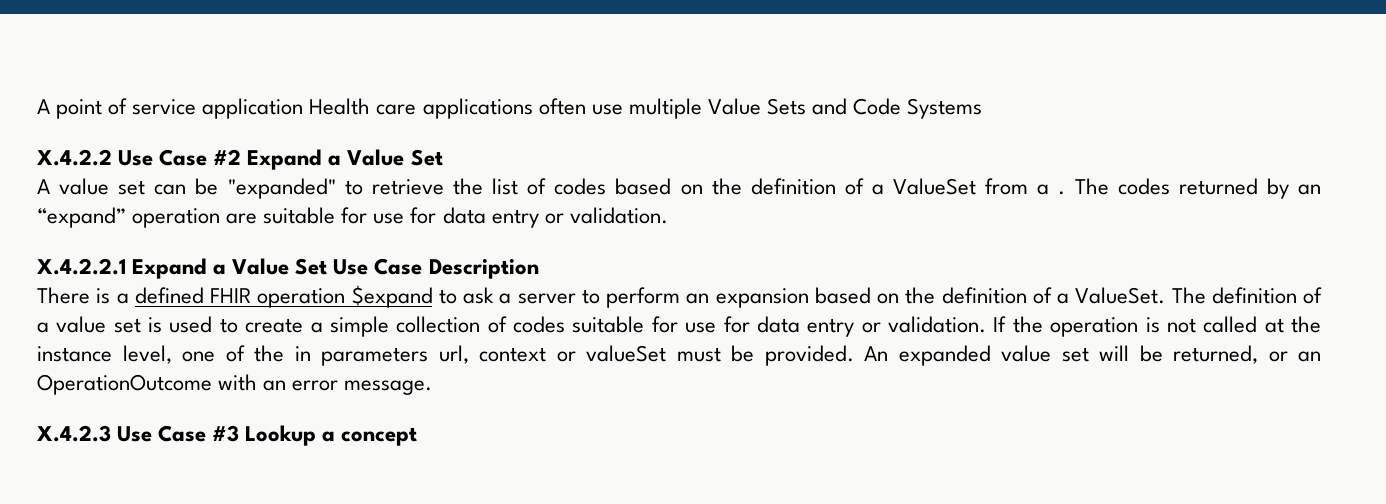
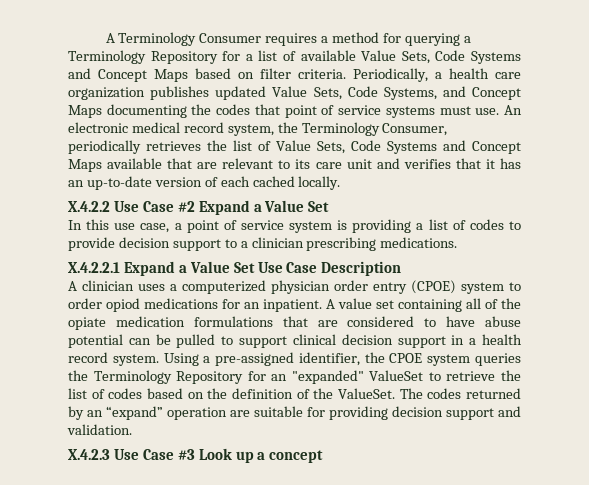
[37,98,983,119] A point of service application Health care applications often use multiple Value Sets and Code Systems -> [105,32,471,46] [68,50,522,64] [68,68,521,82] [68,86,521,100] [68,104,522,118] [68,122,448,136] [68,140,521,154] [68,158,521,172] [68,176,341,190] A Terminology Consumer requires a method for querying a Terminology Repository for a list of available Value Sets, Code Systems and Concept Maps based on filter criteria. Periodically, a health care organization publishes updated Value Sets, Code Systems, and Concept Maps documenting the codes that point of service systems must use. An electronic medical record system, the Terminology Consumer, periodically retrieves the list of Value Sets, Code Systems and Concept Maps available that are relevant to its care unit and verifies that it has an up-to-date version of each cached locally.
[37,178,336,199] A value set can be "expanded" -> [68,219,521,233] [68,237,458,251] [68,261,402,276] [68,280,521,294] [68,298,521,312] [68,316,521,330] [68,334,522,348] [68,352,521,366] [68,370,424,384] In this use case, a point of service system is providing a list of codes to provide decision support to a clinician prescribing medications. // X.4.2.2.1 Expand a Value Set Use Case Description // A clinician uses a computerized physician order entry (CPOE) system to order opiod medications for an inpatient. A value set containing all of the opiate medication formulations that are considered to have abuse potential can be pulled to support clinical decision support in a health record system. Using a pre-assigned identifier, the CPOE system queries the Terminology Repository for an "expanded" ValueSet
[871,178,1066,195] a ValueSet from a . -> [313,388,395,399] the ValueSet.
[373,207,668,228] [37,258,539,279] [37,285,1322,308] [37,316,1321,337] [37,345,1321,366] [37,374,433,395] use for data entry or validation. // X.4.2.2.1 Expand a Value Set Use Case Description // There is a defined FHIR operation $expand to ask a server to perform an expansion based on the definition of a ValueSet. The definition of a value set is used to create a simple collection of codes suitable for use for data entry or validation. If the operation is not called at the instance level, one of the in parameters url, context or valueSet must be provided. An expanded value set will be returned, or an OperationOutcome with an error message. -> [329,406,521,420] [67,424,132,435] providing decision support and validation.
[245,425,317,446] Lookup -> [198,448,254,463] Look up

